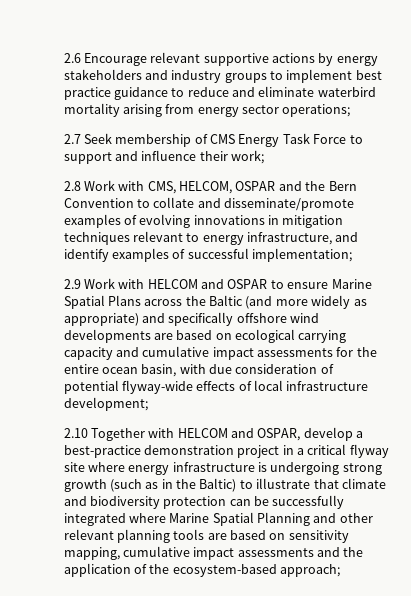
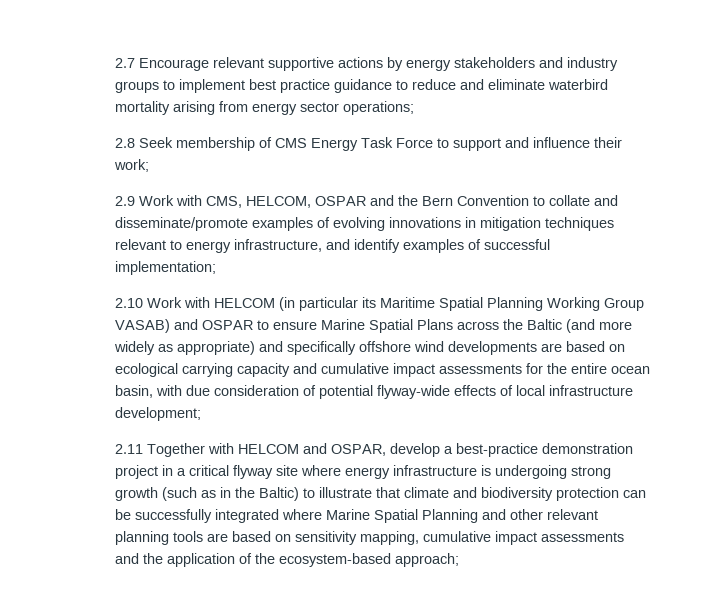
[63,53,81,63] 2.6 -> [114,58,135,68] 2.7
[63,134,81,144] 2.7 -> [114,138,135,148] 2.8
[63,181,81,191] 2.8 -> [114,196,135,206] 2.9
[63,279,81,289] 2.9 -> [114,298,143,308] 2.10
(198, 284) none -> [278,297,644,311] [114,319,170,333] (in particular its Maritime Spatial Planning Working Group VASAB)
[63,428,88,438] 2.10 -> [114,444,143,454] 2.11

